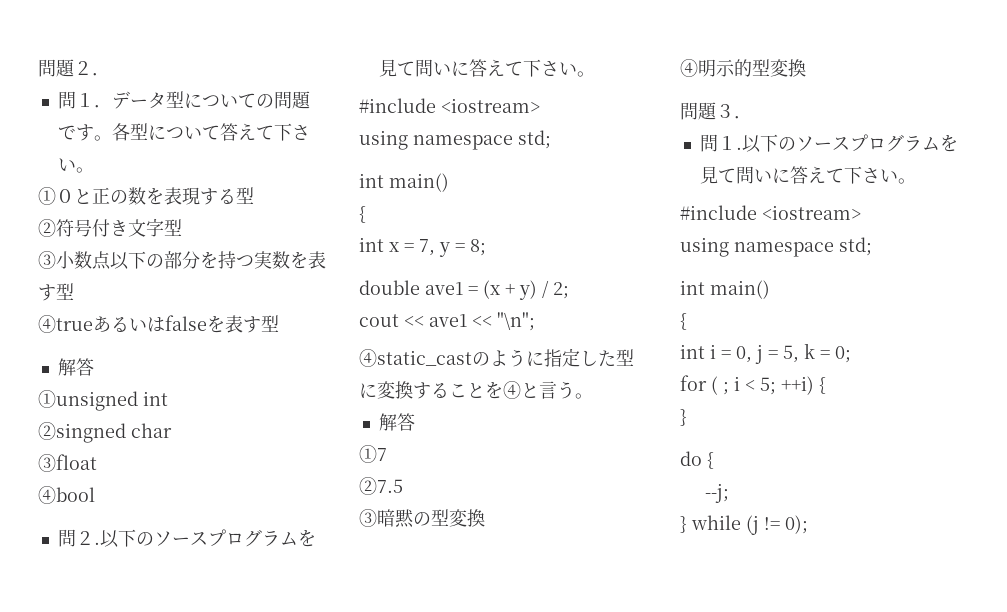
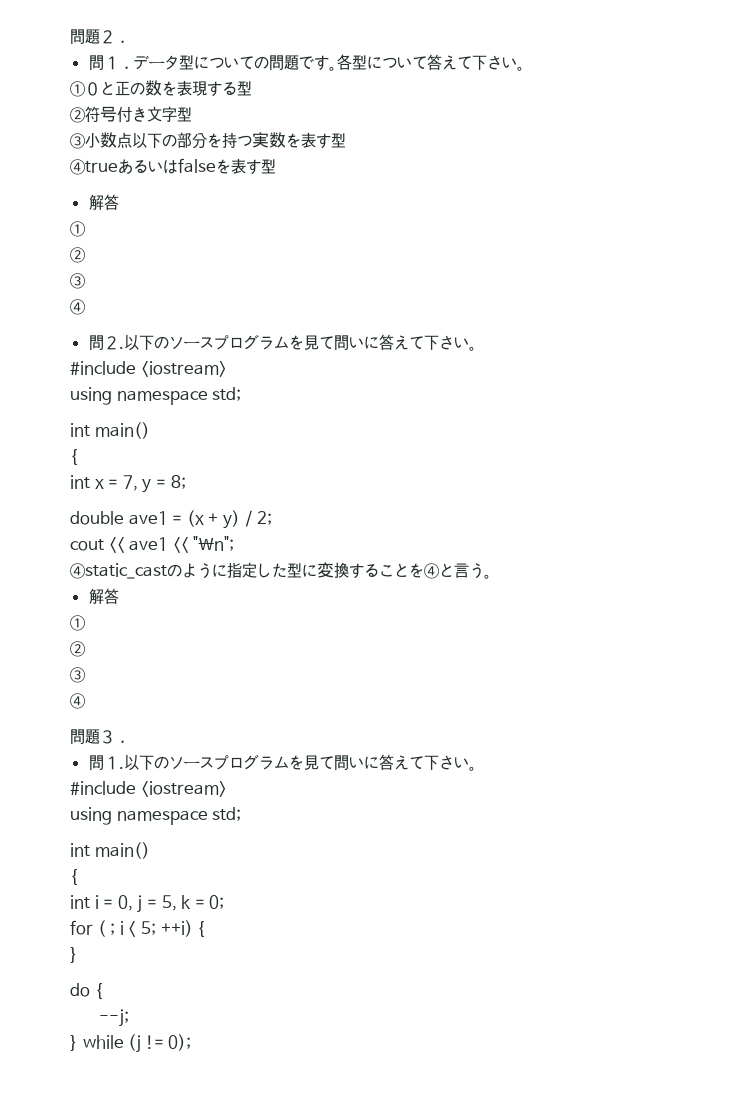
[38,390,168,411] [38,422,172,443] [38,454,97,472] [38,486,95,504] ①unsigned int // ②singned char // ③float // ④bool -> [70,221,85,237] [70,247,85,263] [70,273,85,289] [70,299,85,315] ① // ② // ③ // ④
[359,445,387,463] [359,477,403,495] [359,509,485,528] [680,59,806,77] ①7 // ②7.5 // ③暗黙の型変換 // ④明示的型変換 -> [70,615,85,631] [70,641,85,657] [70,667,85,683] [70,693,85,709] ① // ② // ③ // ④

